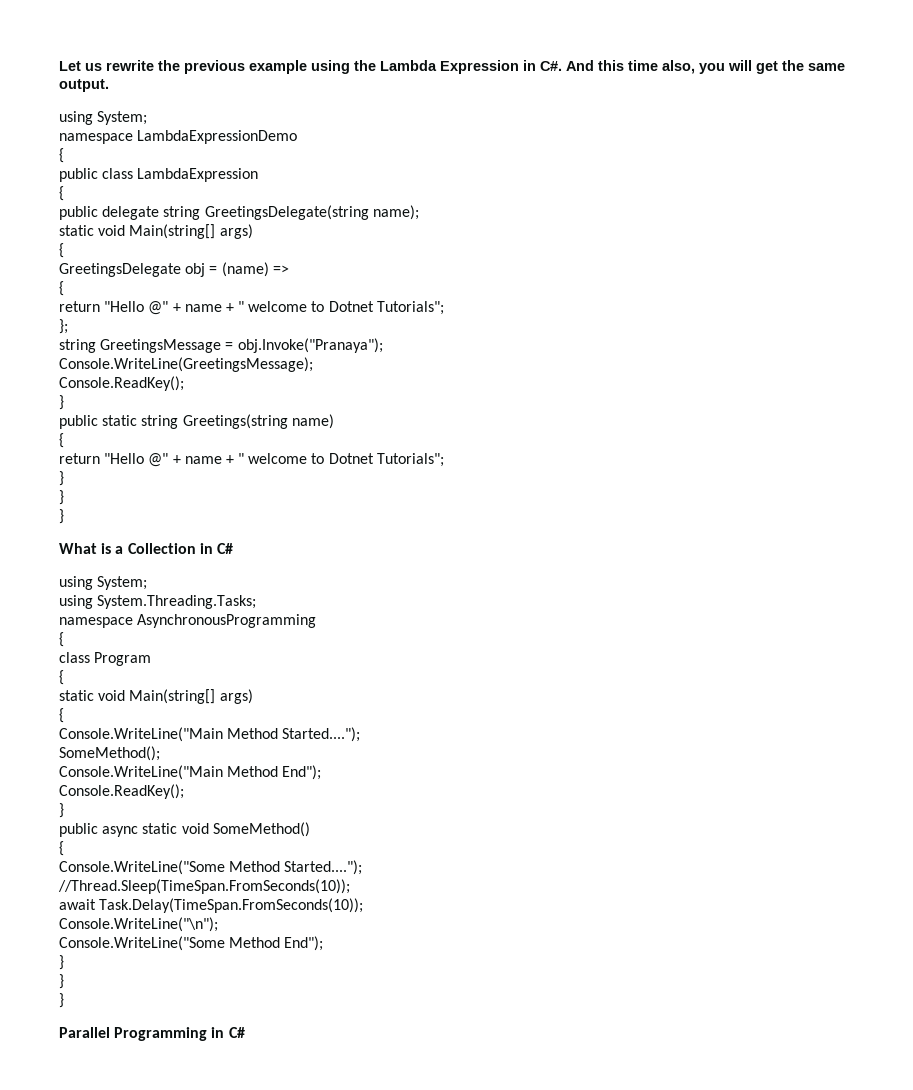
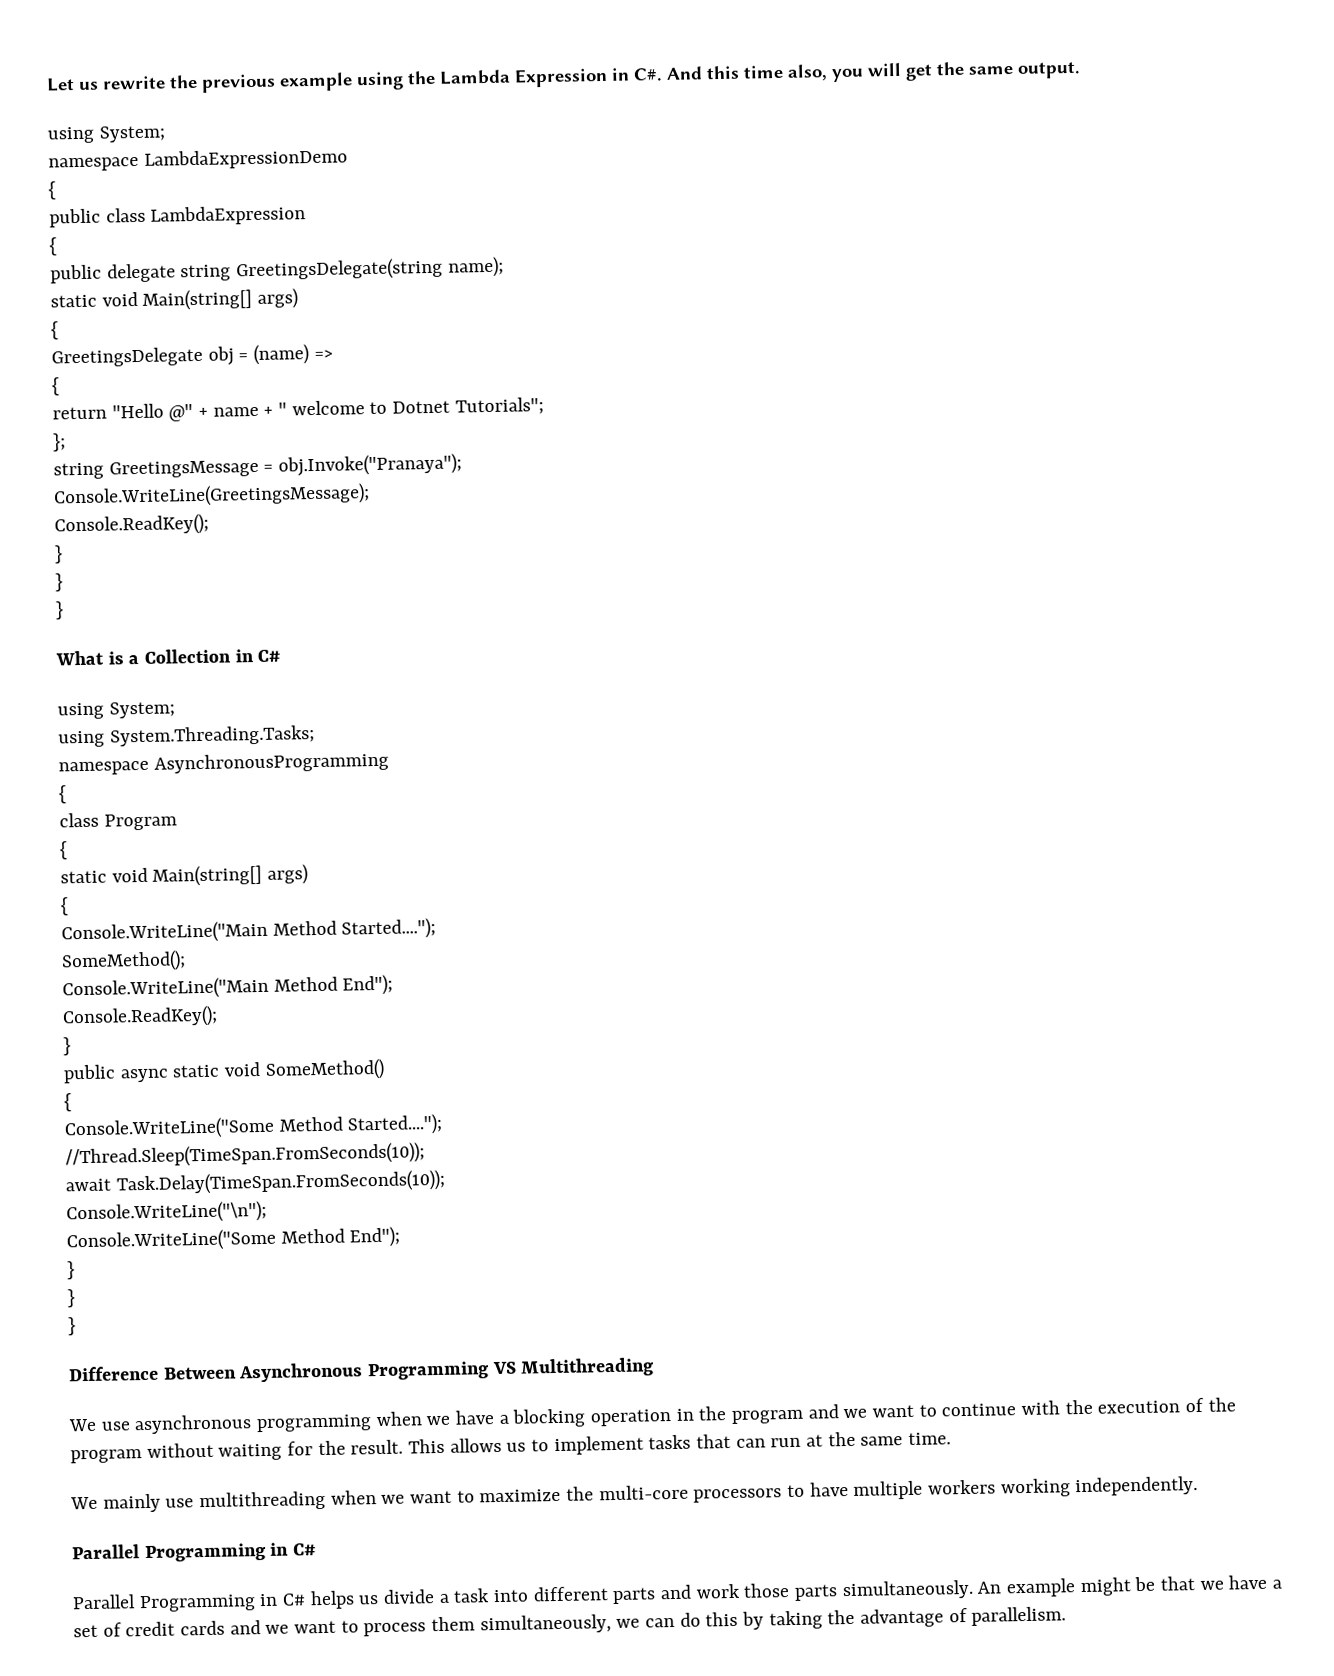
[59,414,334,429] [59,433,64,448] [59,453,444,467] [59,471,64,486] // public static string Greetings(string name) // { // return "Hello @" + name + " welcome to Dotnet Tutorials"; // } -> (63, 554) none
[59,1027,245,1041] Parallel Programming in C# -> [68,1357,655,1383] [68,1397,1236,1435] [70,1431,952,1464] [70,1476,1199,1513] [72,1542,317,1563] [72,1574,1283,1613] [73,1606,1067,1638] Difference Between Asynchronous Programming VS Multithreading // We use asynchronous programming when we have a blocking operation in the program and we want to continue with the execution of the program without waiting for the result. This allows us to implement tasks that can run at the same time. // We mainly use multithreading when we want to maximize the multi-core processors to have multiple workers working independently. // Parallel Programming in C# // Parallel Programming in C# helps us divide a task into different parts and work those parts simultaneously. An example might be that we have a set of credit cards and we want to process them simultaneously, we can do this by taking the advantage of parallelism.

